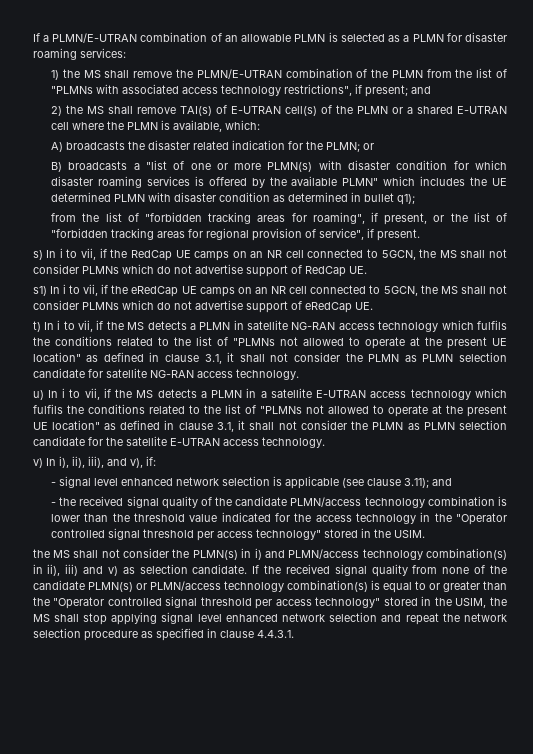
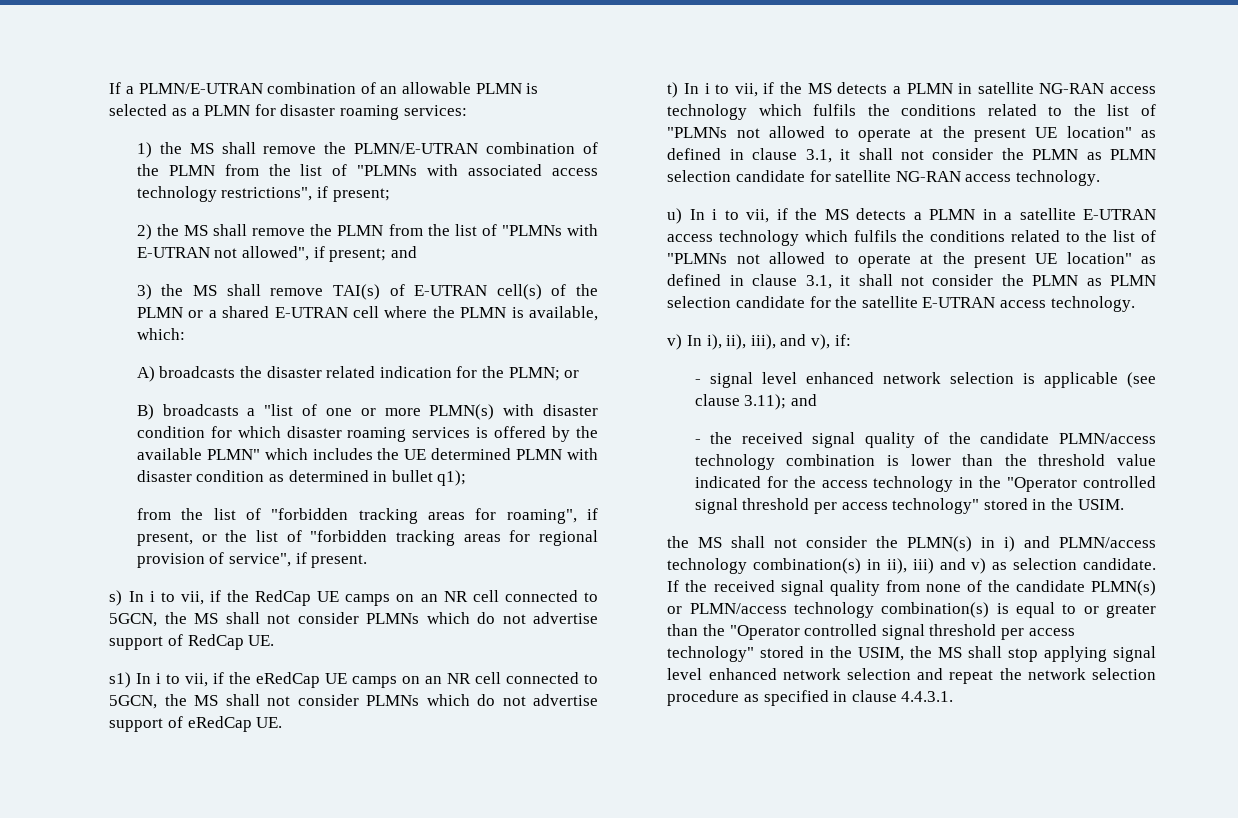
[411,86,432,94] [51,106,63,116] and // 2) -> [136,224,598,240] [136,246,417,262] [136,284,152,300] // 2) the MS shall remove the PLMN from the list of "PLMNs with E-UTRAN not allowed", if present; and // 3)

